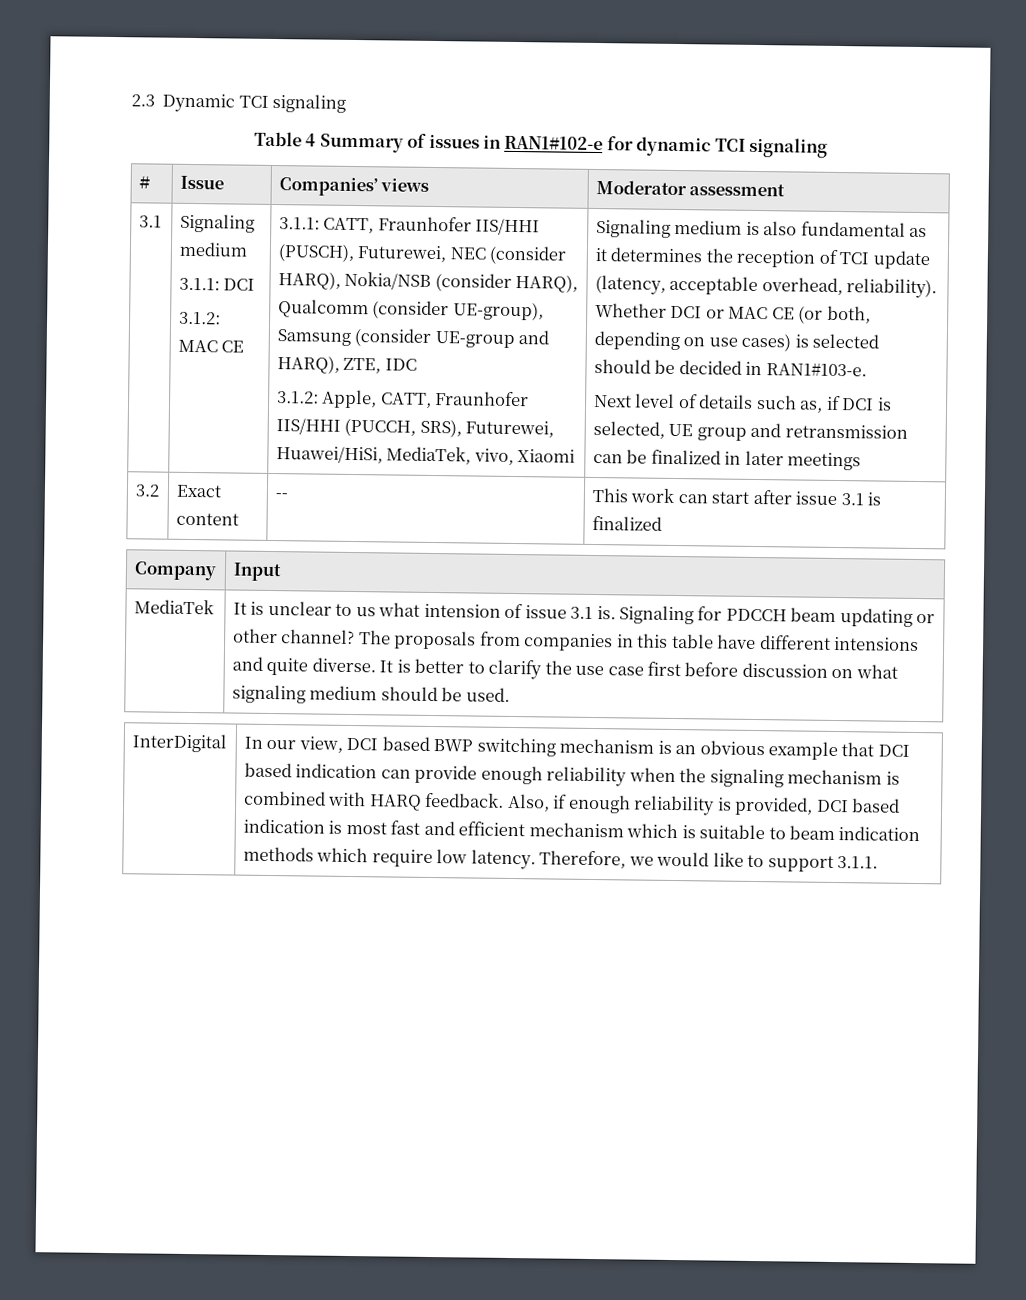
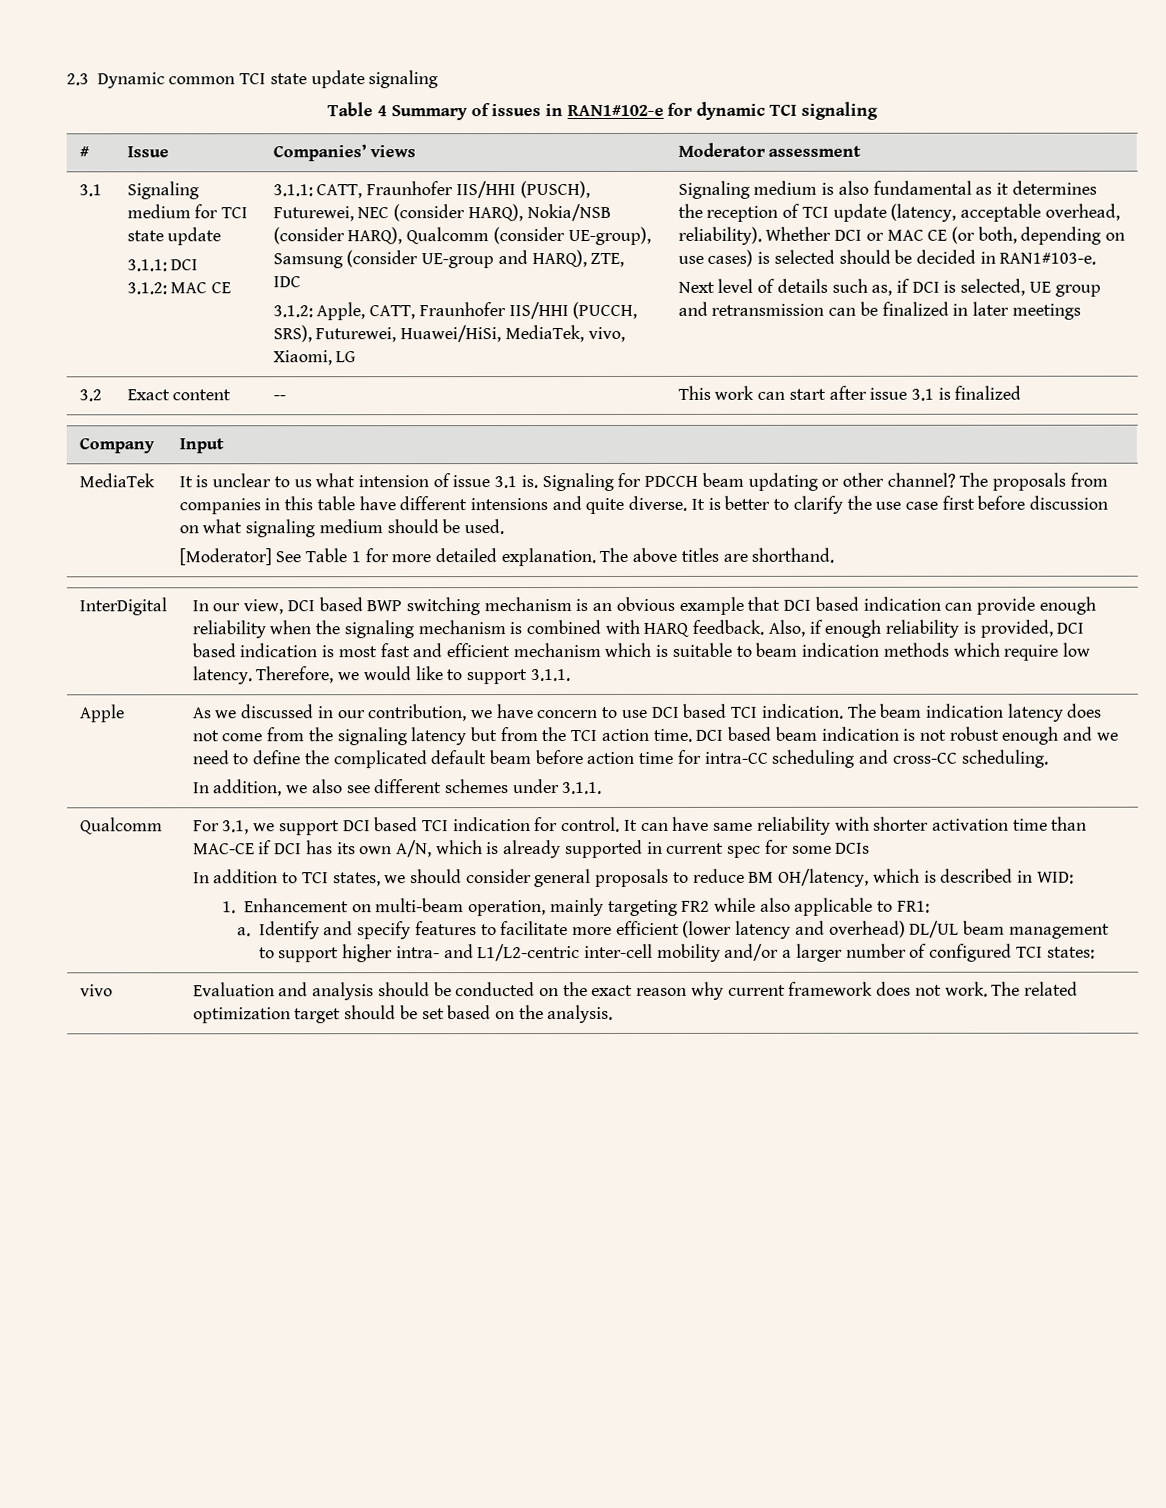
[238,95,269,108] TCI -> [168,70,365,89] common TCI state update
(248, 249) none -> [194,204,249,219] [126,227,222,246] for TCI state update
[517,449,576,463] Xiaomi -> [272,350,357,366] Xiaomi, LG
(510, 694) none -> [178,547,835,567] // [Moderator] See Table 1 for more detailed explanation. The above titles are shorthand.
(878, 862) none -> [78,704,124,723] [191,703,1102,722] [191,726,1118,746] [191,749,1049,769] [192,779,603,797] [79,817,163,835] [192,816,1088,836] [192,839,871,859] [192,868,1074,888] [222,897,930,917] [236,920,1110,940] [258,943,1095,963] [79,984,113,997] [192,981,1078,1001] [192,1004,614,1024] // Apple | As we discussed in our contribution, we have concern to use DCI based TCI indication. The beam indication latency does not come from the signaling latency but from the TCI action time. DCI based beam indication is not robust enough and we need to define the complicated default beam before action time for intra-CC scheduling and cross-CC scheduling. // In addition, we also see different schemes under 3.1.1. // Qualcomm | For 3.1, we support DCI based TCI indication for control. It can have same reliability with shorter activation time than MAC-CE if DCI has its own A/N, which is already supported in current spec for some DCIs // In addition to TCI states, we should consider general proposals to reduce BM OH/latency, which is described in WID: // 1. Enhancement on multi-beam operation, mainly targeting FR2 while also applicable to FR1: // a. Identify and specify features to facilitate more efficient (lower latency and overhead) DL/UL beam management to support higher intra- and L1/L2-centric inter-cell mobility and/or a larger number of configured TCI states: // vivo | Evaluation and analysis should be conducted on the exact reason why current framework does not work. The related optimization target should be set based on the analysis.

